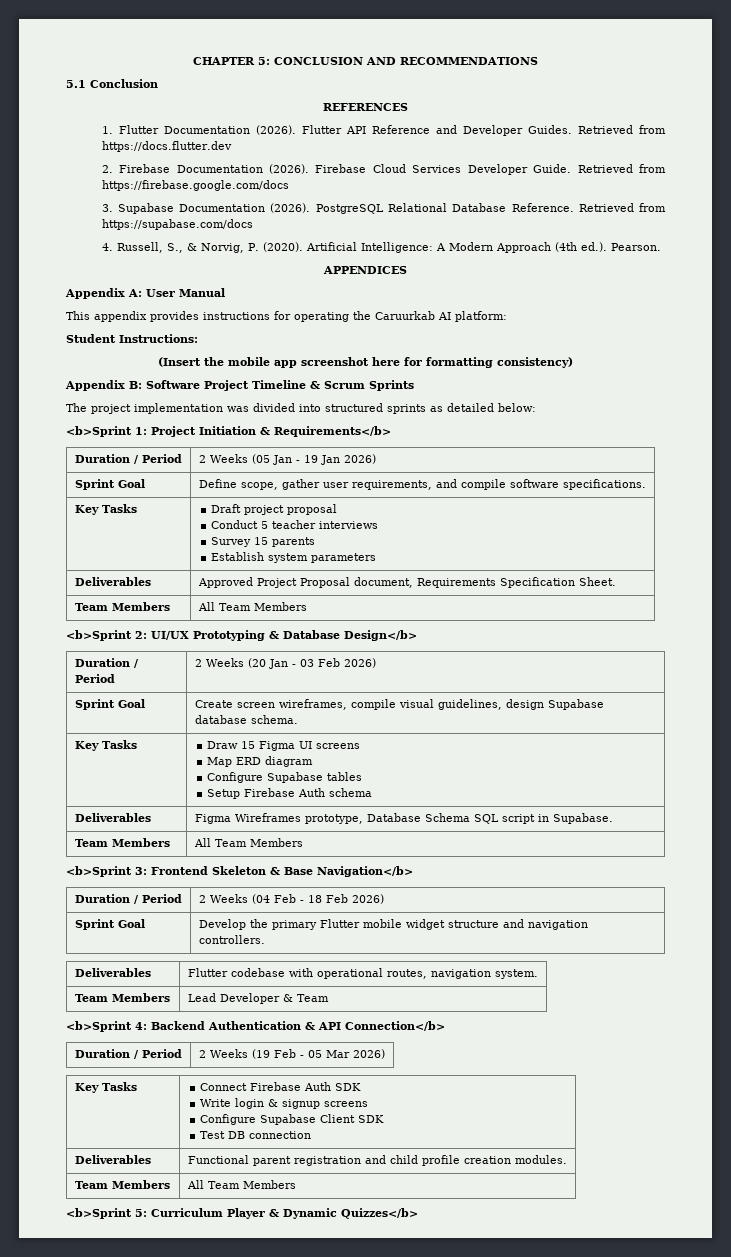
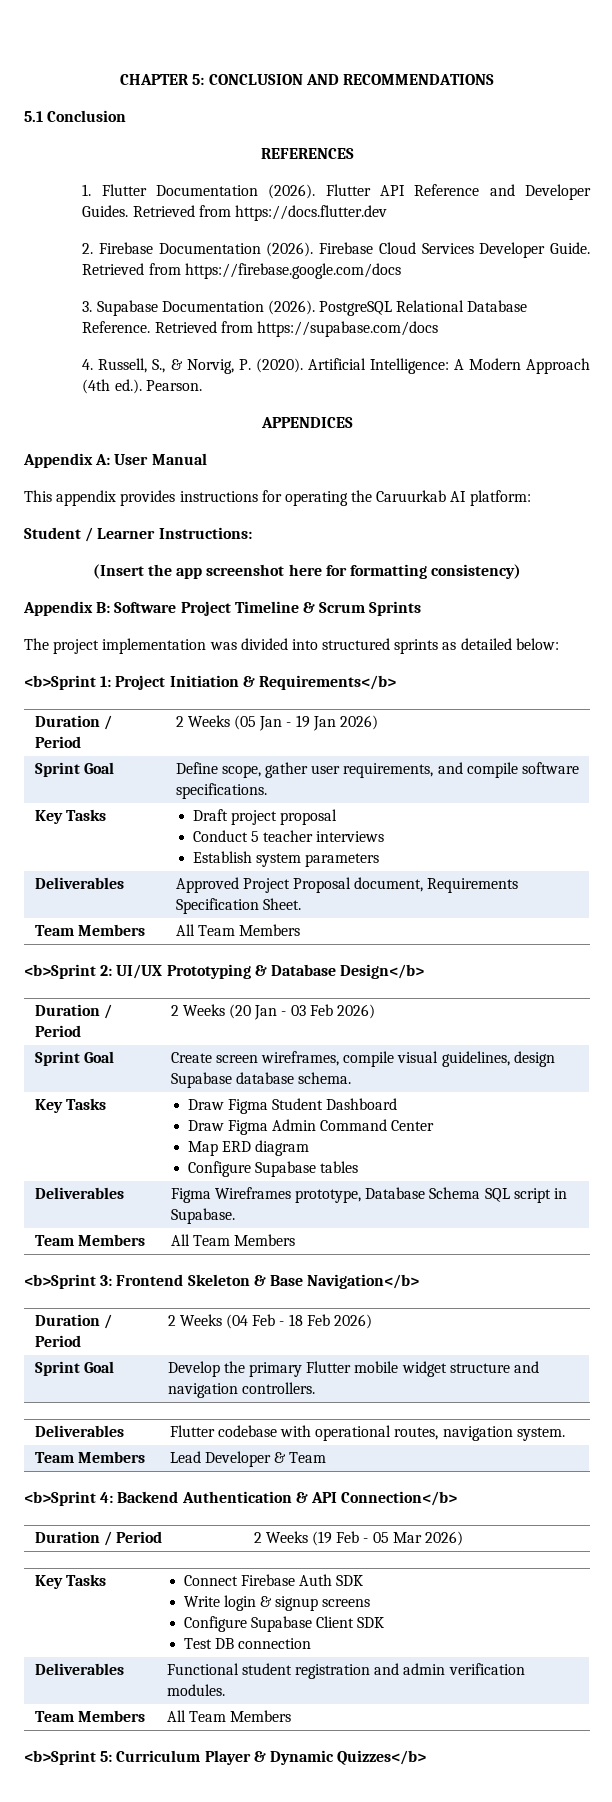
(116, 338) none -> [85,527,156,542] / Learner
[228,357,270,366] mobile -> (173, 570) none
[210,537,315,547] // Survey 15 parents -> (385, 836) none
[240,741,360,751] 15 Figma UI screens -> [227,1098,398,1114] [187,1119,435,1135] Figma Student Dashboard // Draw Figma Admin Command Center
[206,788,372,799] // Setup Firebase Auth schema -> (359, 1167) none
[252,1156,291,1166] parent -> [241,1663,292,1675] student
[389,1155,511,1166] child profile creation -> [403,1663,525,1675] admin verification

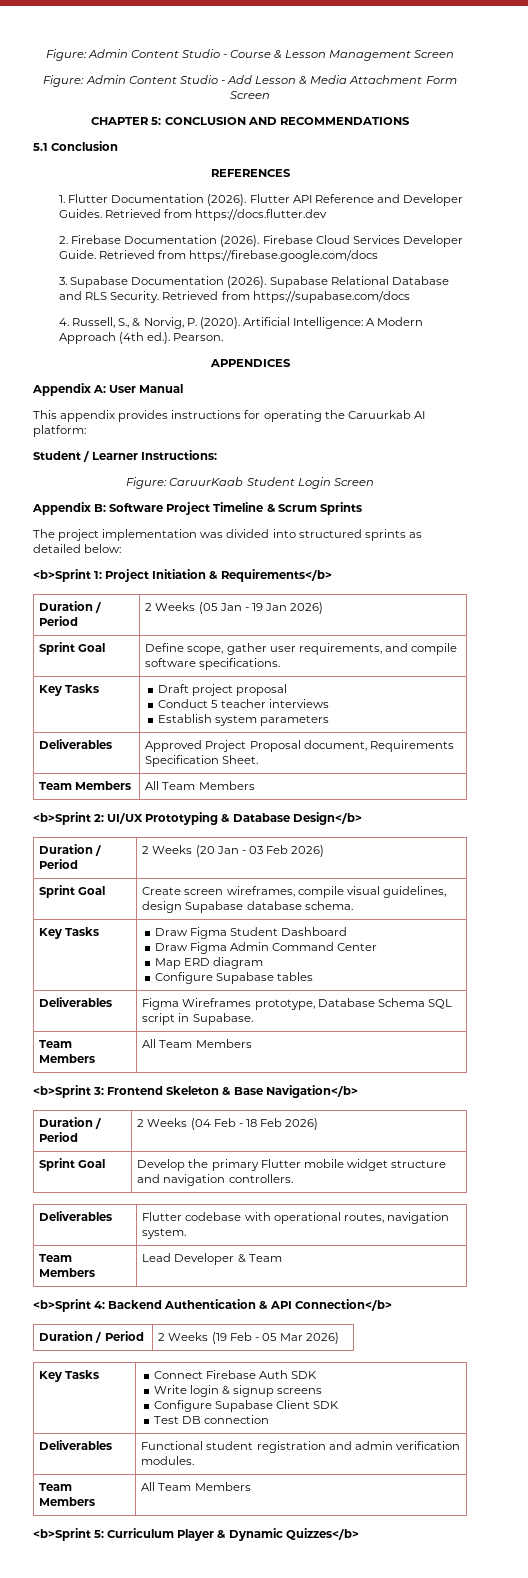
(120, 79) none -> [45,49,455,61] [43,75,457,87] [230,91,270,99] Figure: Admin Content Studio - Course & Lesson Management Screen // Figure: Admin Content Studio - Add Lesson & Media Attachment Form Screen //
[319,301,393,316] PostgreSQL -> [269,276,328,288] Supabase
[82,321,151,333] Reference. -> [59,291,160,303] and RLS Security.
[92,564,522,579] (Insert the app screenshot here for formatting consistency) -> [126,477,374,489] Figure: CaruurKaab Student Login Screen

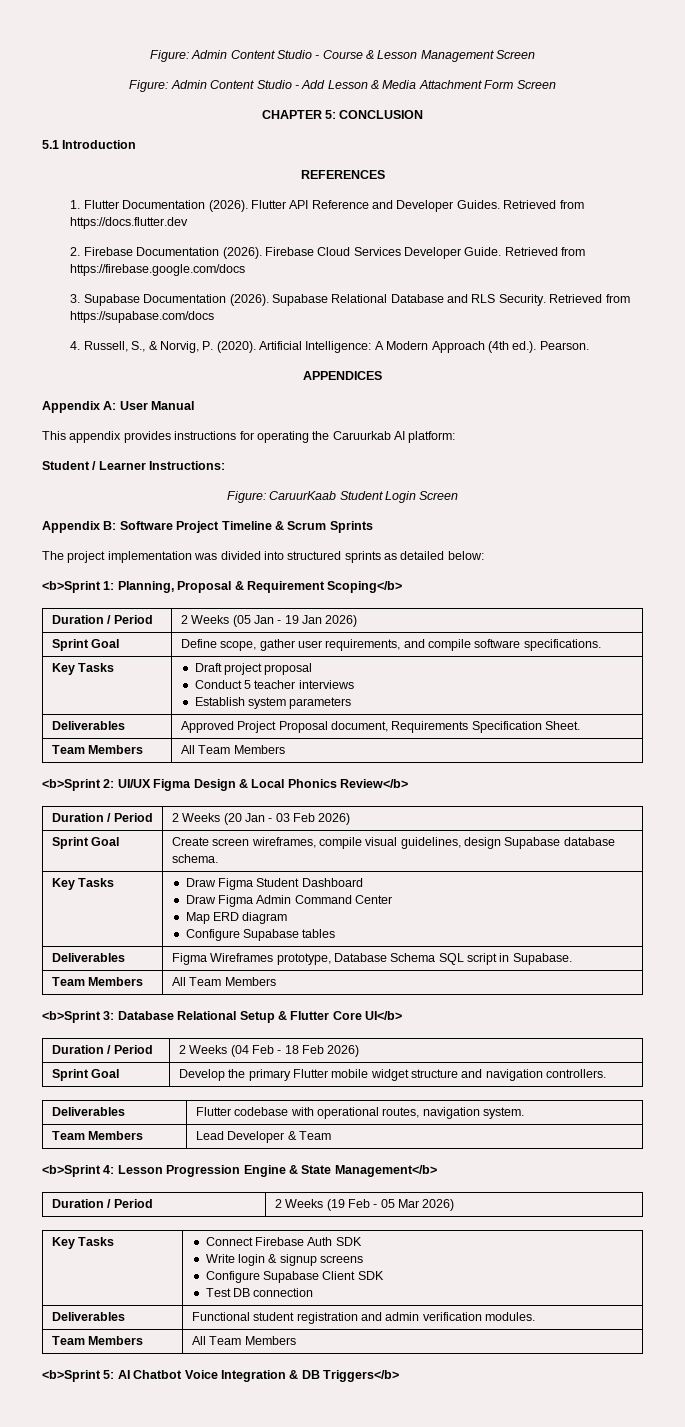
[247,117,410,125] AND RECOMMENDATIONS -> (424, 114) none
[51,141,119,151] Conclusion -> [62,140,137,149] Introduction
[105,569,332,582] Project Initiation & Requirements</b> -> [117,581,403,593] Planning, Proposal & Requirement Scoping</b>
[145,812,362,825] Prototyping & Database Design</b> -> [153,779,408,791] Figma Design & Local Phonics Review</b>
[107,1085,358,1098] Frontend Skeleton & Base Navigation</b> -> [117,1011,402,1023] Database Relational Setup & Flutter Core UI</b>
[108,1299,392,1311] Backend Authentication & API Connection</b> -> [117,1165,437,1177] Lesson Progression Engine & State Management</b>
[107,1528,359,1541] Curriculum Player & Dynamic Quizzes</b> -> [117,1370,399,1382] AI Chatbot Voice Integration & DB Triggers</b>

